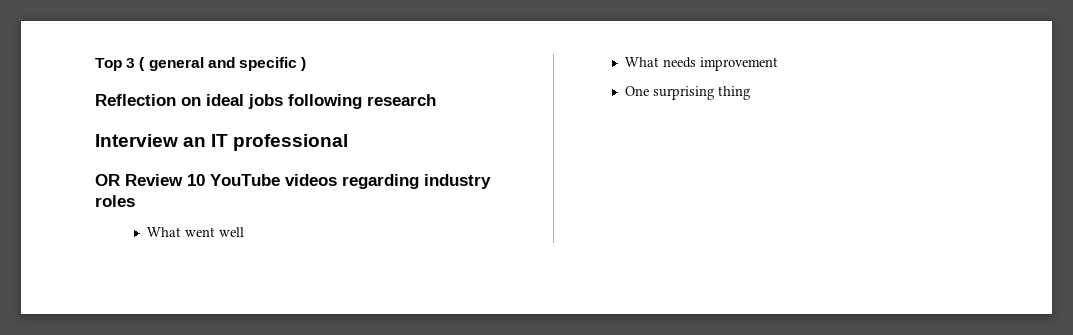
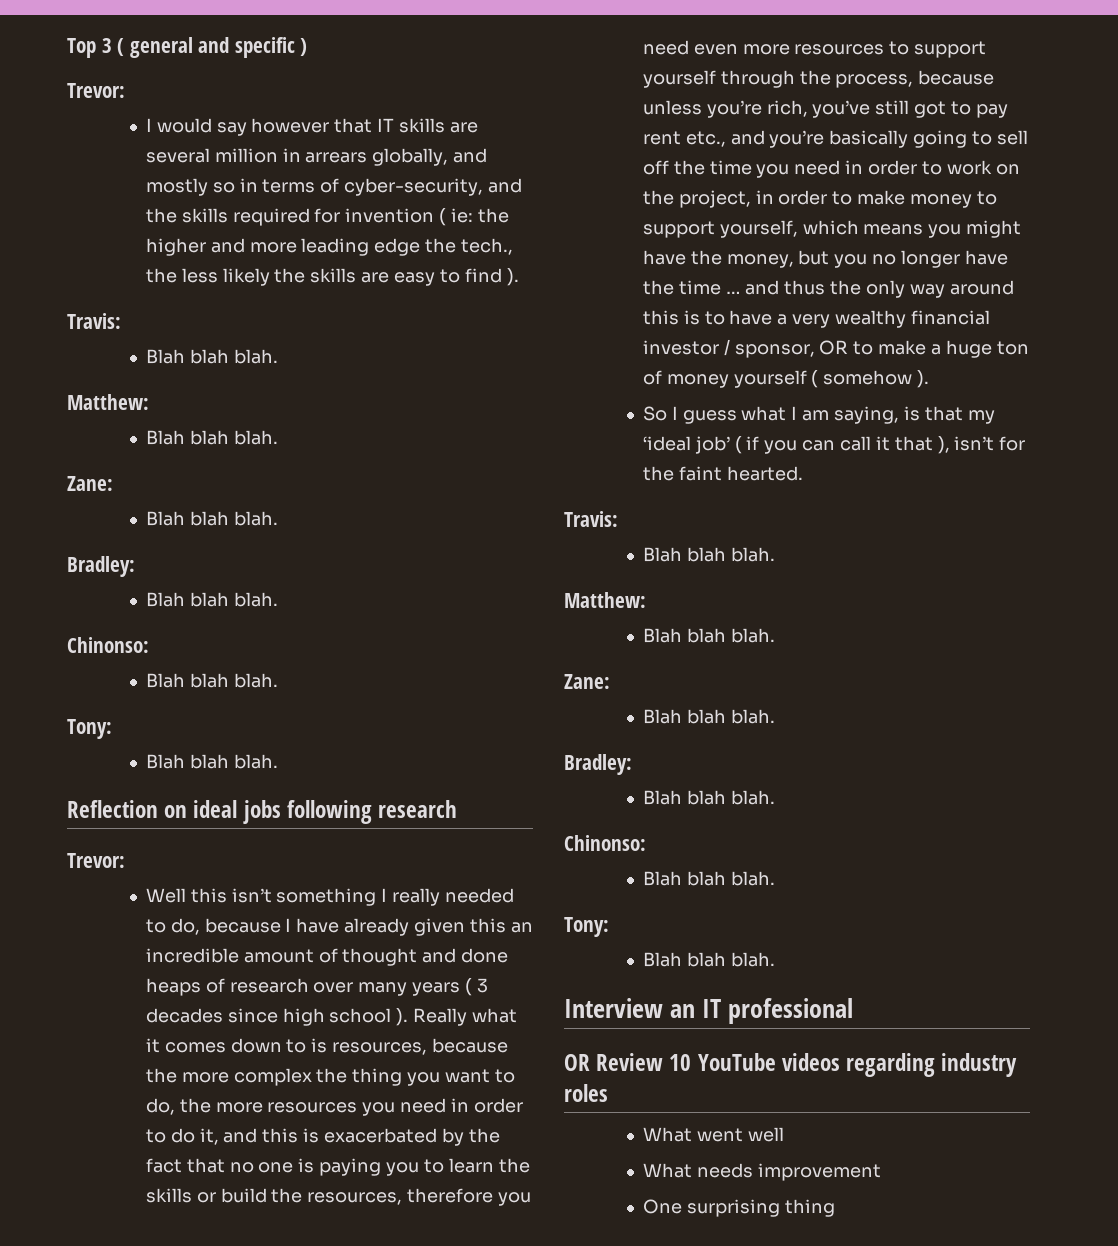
(307, 64) none -> [67,83,125,98] [145,118,478,136] [145,148,488,166] [145,178,522,196] [145,208,509,226] [145,238,513,256] [145,268,519,286] [67,313,121,329] [145,349,278,364] [67,394,149,410] [145,430,278,445] [67,476,113,491] [145,511,278,526] [67,556,135,577] [145,592,278,607] [67,637,149,653] [145,673,278,688] [67,719,112,739] [145,754,278,769] // Trevor: // I would say however that IT skills are several million in arrears globally, and mostly so in terms of cyber-security, and the skills required for invention ( ie: the higher and more leading edge the tech., the less likely the skills are easy to find ). // Travis: // Blah blah blah. // Matthew: // Blah blah blah. // Zane: // Blah blah blah. // Bradley: // Blah blah blah. // Chinonso: // Blah blah blah. // Tony: // Blah blah blah.
(436, 100) none -> [67,853,125,868] [145,888,514,906] [145,918,533,936] [145,948,509,966] [145,978,488,996] [145,1008,517,1026] [145,1038,508,1055] [145,1068,515,1086] [145,1098,523,1116] [145,1128,500,1146] [145,1158,530,1176] [145,1188,531,1206] [642,40,987,58] [642,70,995,88] [642,100,1008,118] [642,130,1028,148] [642,160,1020,178] [642,190,997,208] [642,220,1022,238] [642,250,1008,268] [642,280,1014,298] [642,310,990,328] [642,339,1029,358] [642,370,930,388] [642,406,995,424] [642,436,1026,454] [642,466,803,481] [564,511,618,527] [642,547,775,562] [564,592,646,608] [642,628,775,643] [564,674,610,689] [642,709,775,724] [564,754,632,775] [642,790,775,805] [564,835,646,851] [642,871,775,886] [564,917,609,937] [642,952,775,967] // Trevor: // Well this isn’t something I really needed to do, because I have already given this an incredible amount of thought and done heaps of research over many years ( 3 decades since high school ). Really what it comes down to is resources, because the more complex the thing you want to do, the more resources you need in order to do it, and this is exacerbated by the fact that no one is paying you to learn the skills or build the resources, therefore you need even more resources to support yourself through the process, because unless you’re rich, you’ve still got to pay rent etc., and you’re basically going to sell off the time you need in order to work on the project, in order to make money to support yourself, which means you might have the money, but you no longer have the time … and thus the only way around this is to have a very wealthy financial investor / sponsor, OR to make a huge ton of money yourself ( somehow ). // So I guess what I am saying, is that my ‘ideal job’ ( if you can call it that ), isn’t for the faint hearted. // Travis: // Blah blah blah. // Matthew: // Blah blah blah. // Zane: // Blah blah blah. // Bradley: // Blah blah blah. // Chinonso: // Blah blah blah. // Tony: // Blah blah blah.

